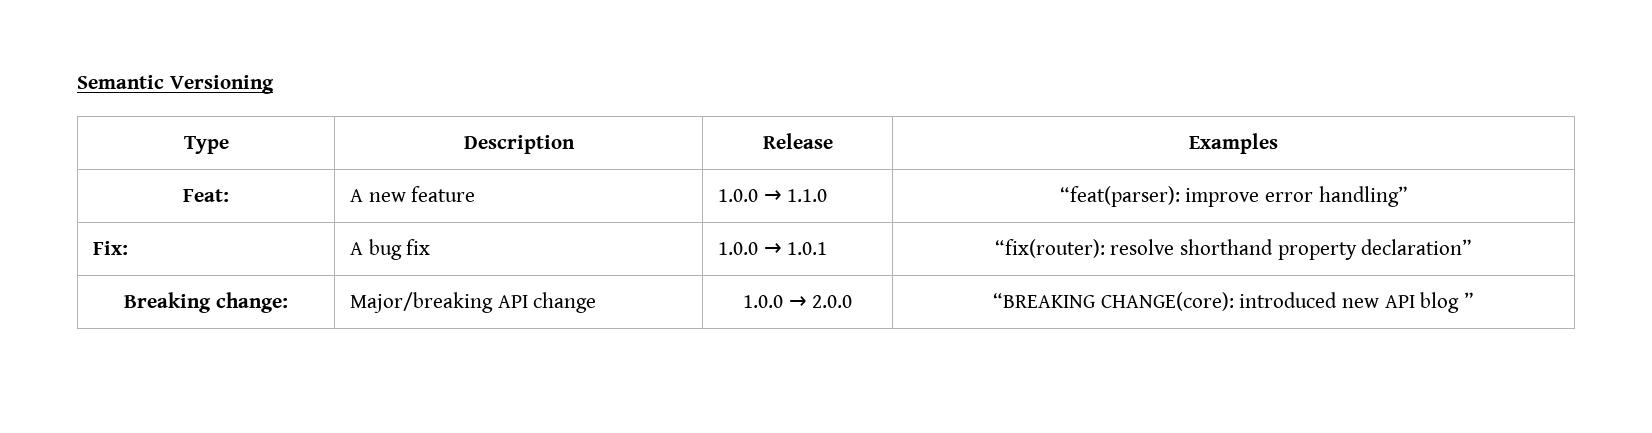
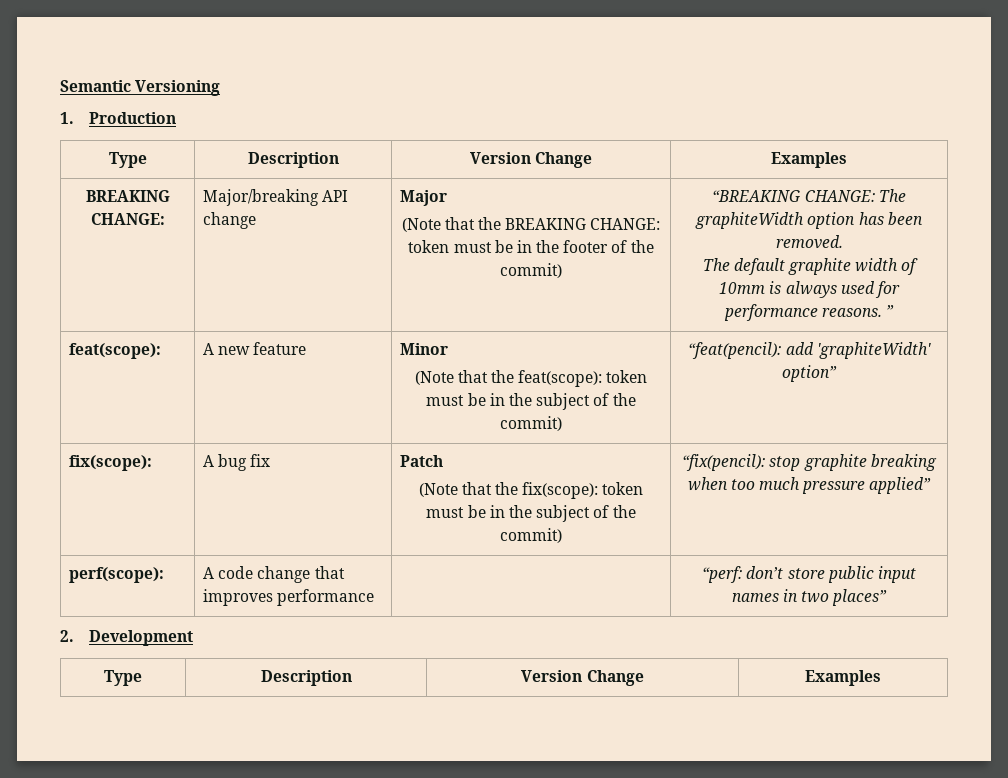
[183,136,229,154] [463,135,575,154] [762,133,833,149] // Type | Description | Release -> [60,112,177,124] [108,152,147,168] [247,152,339,168] [469,152,593,168] // 1. Production // Type | Description | Version Change
[183,189,229,202] [349,186,476,202] [717,189,828,202] [1059,186,1408,207] [92,241,128,255] [349,239,431,260] [717,242,828,255] [994,239,1473,260] [124,292,288,313] [349,292,597,313] [742,295,853,308] [992,292,1475,313] Feat: | A new feature | 1.0.0 → 1.1.0 | “feat(parser): improve error handling” // Fix: | A bug fix | 1.0.0 → 1.0.1 | “fix(router): resolve shorthand property declaration” // Breaking change: | Major/breaking API change | 1.0.0 → 2.0.0 | “BREAKING CHANGE(core): introduced new API blog ” -> [85,190,170,202] [90,213,165,225] [203,189,349,206] [203,212,257,229] [400,190,448,206] [401,217,661,232] [408,240,654,253] [500,263,562,278] [712,189,906,202] [695,212,923,229] [775,235,843,249] [702,258,919,275] [719,281,900,298] [723,304,895,321] [69,343,162,359] [203,342,307,355] [400,343,449,355] [414,370,648,387] [426,393,636,410] [500,416,562,431] [688,342,931,359] [782,365,837,382] [69,455,153,471] [203,454,271,471] [400,455,444,467] [418,482,644,499] [426,505,636,522] [500,528,562,543] [682,454,937,471] [687,477,932,494] [69,567,165,583] [203,566,345,583] [203,589,375,606] [702,566,916,583] [731,589,888,606] [60,630,194,646] [104,670,142,686] [260,670,352,686] [521,670,644,686] [805,670,881,686] BREAKING CHANGE: | Major/breaking API change | Major // (Note that the BREAKING CHANGE: token must be in the footer of the commit) | “BREAKING CHANGE: The graphiteWidth option has been removed. // The default graphite width of 10mm is always used for performance reasons. ” // feat(scope): | A new feature | Minor // (Note that the feat(scope): token must be in the subject of the commit) | “feat(pencil): add 'graphiteWidth' option” // fix(scope): | A bug fix | Patch // (Note that the fix(scope): token must be in the subject of the commit) | “fix(pencil): stop graphite breaking when too much pressure applied” // perf(scope): | A code change that improves performance | | “perf: don’t store public input names in two places” // 2. Development // Type | Description | Version Change | Examples

